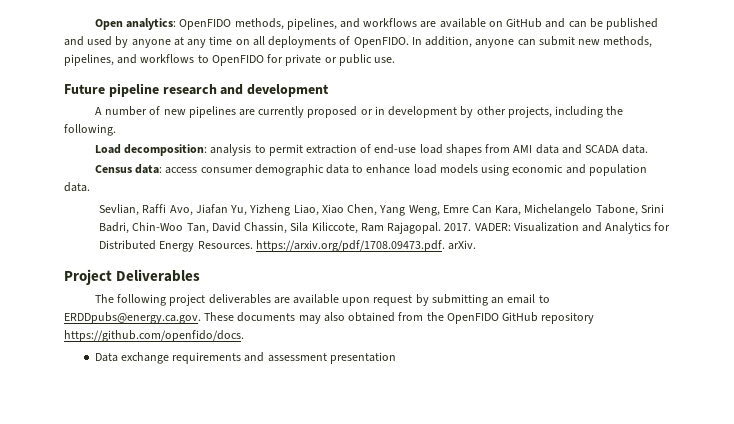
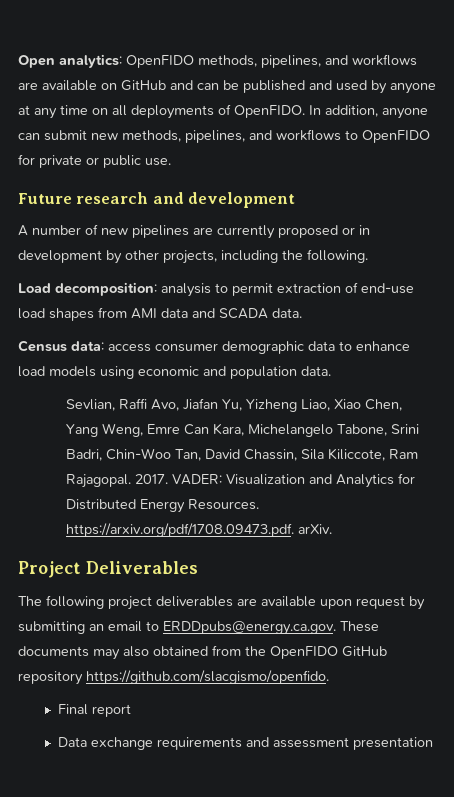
[108,83,159,97] pipeline -> (72, 198) none
[64,330,244,342] https://github.com/openfido/docs. -> [86,670,329,684] [57,704,131,717] https://github.com/slacgismo/openfido. // Final report

